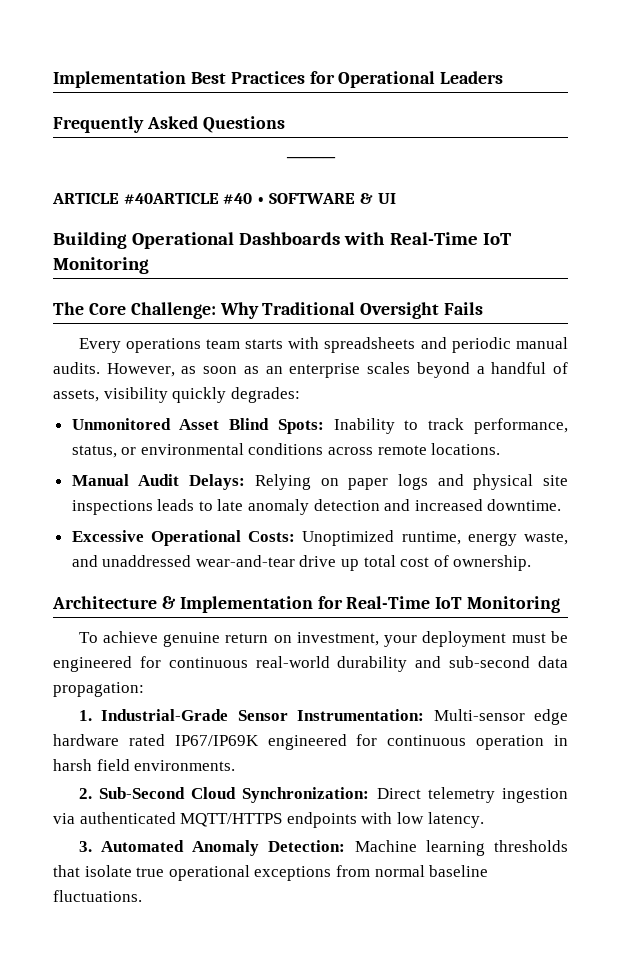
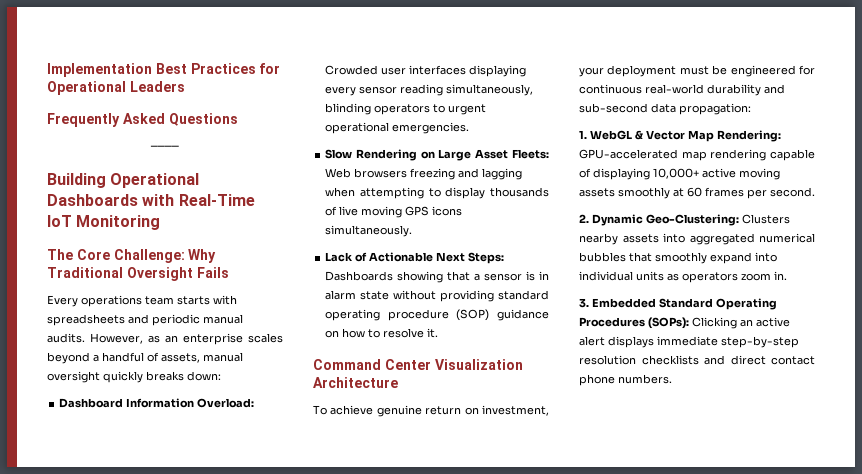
[52,193,396,204] // ARTICLE #40ARTICLE #40 • SOFTWARE & UI -> (179, 147) none
[203,366,259,374] soon as -> (160, 339) none
[103,387,300,403] [71,418,568,434] [71,443,501,458] [71,474,568,490] [71,499,562,515] [71,530,568,546] [71,555,532,571] [52,596,561,613] visibility quickly degrades: // Unmonitored Asset Blind Spots: Inability to track performance, status, or environmental conditions across remote locations. // Manual Audit Delays: Relying on paper logs and physical site inspections leads to late anomaly detection and increased downtime. // Excessive Operational Costs: Unoptimized runtime, energy waste, and unaddressed wear-and-tear drive up total cost of ownership. // Architecture & Implementation for Real-Time IoT Monitoring -> [203,352,243,362] [47,371,221,383] [59,398,255,408] [325,65,527,77] [325,84,534,96] [325,103,487,115] [325,122,470,134] [325,149,549,161] [325,168,523,180] [325,187,549,199] [325,206,463,218] [325,225,413,237] [325,252,505,264] [325,271,549,283] [325,290,549,302] [325,309,549,321] [325,328,439,338] [313,359,523,370] [313,377,398,388] manual oversight quickly breaks down: // Dashboard Information Overload: Crowded user interfaces displaying every sensor reading simultaneously, blinding operators to urgent operational emergencies. // Slow Rendering on Large Asset Fleets: Web browsers freezing and lagging when attempting to display thousands of live moving GPS icons simultaneously. // Lack of Actionable Next Steps: Dashboards showing that a sensor is in alarm state without providing standard operating procedure (SOP) guidance on how to resolve it. // Command Center Visualization Architecture
[100,709,568,725] [53,734,568,750] [53,759,236,771] [78,787,568,803] [53,812,484,828] [78,840,568,856] [53,865,489,881] [53,890,142,902] Industrial-Grade Sensor Instrumentation: Multi-sensor edge hardware rated IP67/IP69K engineered for continuous operation in harsh field environments. // 2. Sub-Second Cloud Synchronization: Direct telemetry ingestion via authenticated MQTT/HTTPS endpoints with low latency. // 3. Automated Anomaly Detection: Machine learning thresholds that isolate true operational exceptions from normal baseline fluctuations. -> [590,130,781,142] [579,149,815,161] [579,168,780,180] [579,187,815,199] [579,214,790,226] [579,233,815,245] [579,252,777,264] [579,271,787,283] [579,298,777,310] [579,317,790,329] [579,336,799,348] [579,355,815,365] [579,374,672,386] WebGL & Vector Map Rendering: GPU-accelerated map rendering capable of displaying 10,000+ active moving assets smoothly at 60 frames per second. // 2. Dynamic Geo-Clustering: Clusters nearby assets into aggregated numerical bubbles that smoothly expand into individual units as operators zoom in. // 3. Embedded Standard Operating Procedures (SOPs): Clicking an active alert displays immediate step-by-step resolution checklists and direct contact phone numbers.

